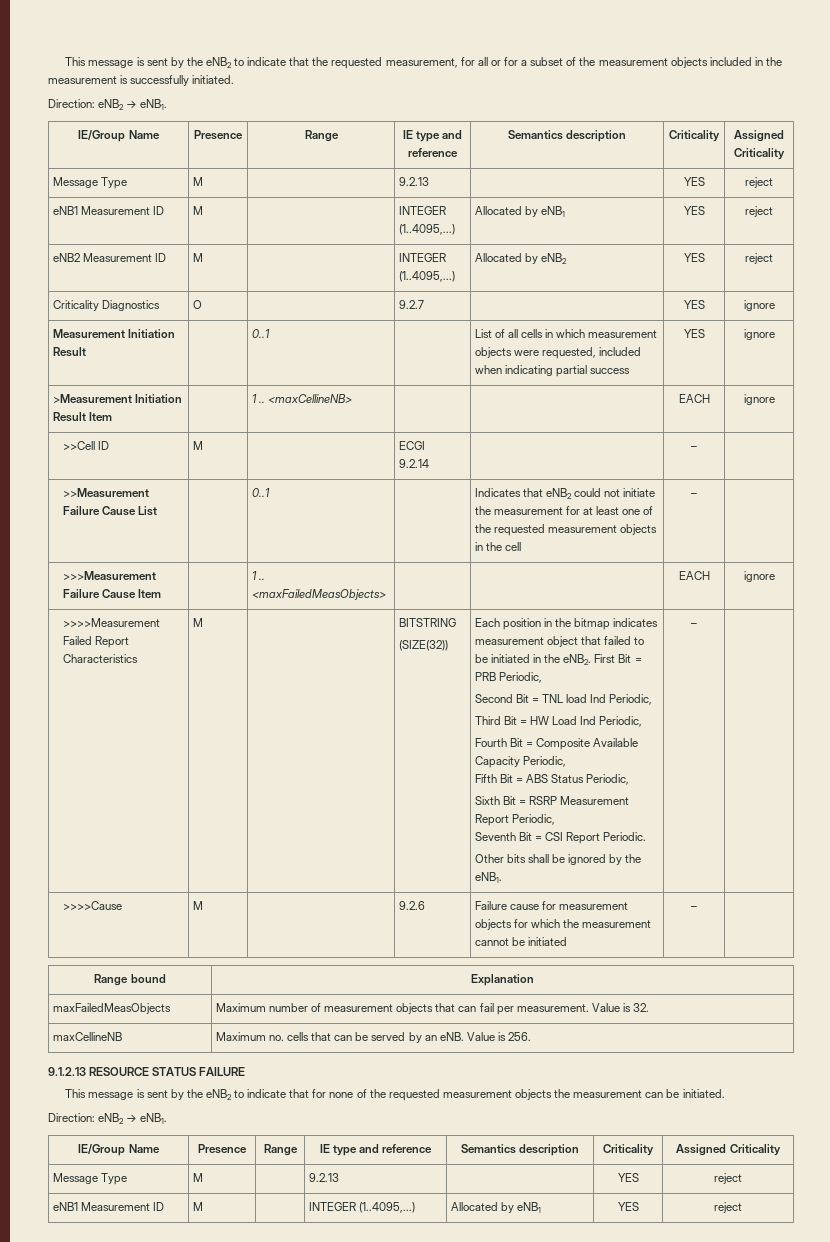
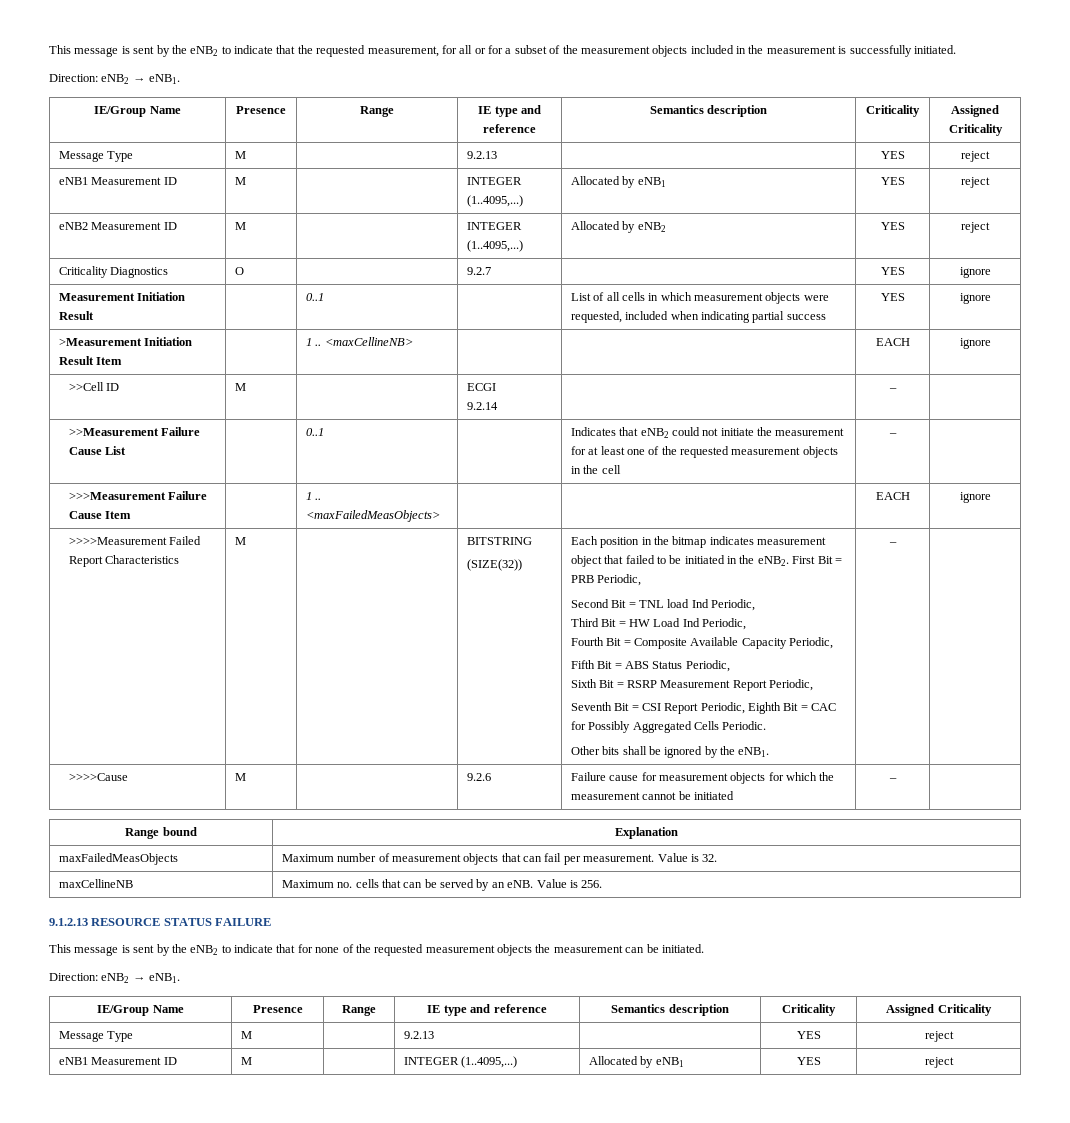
(601, 838) none -> [700,702,837,714] [570,721,719,733] Periodic, Eighth Bit = CAC for Possibly Aggregated Cells

